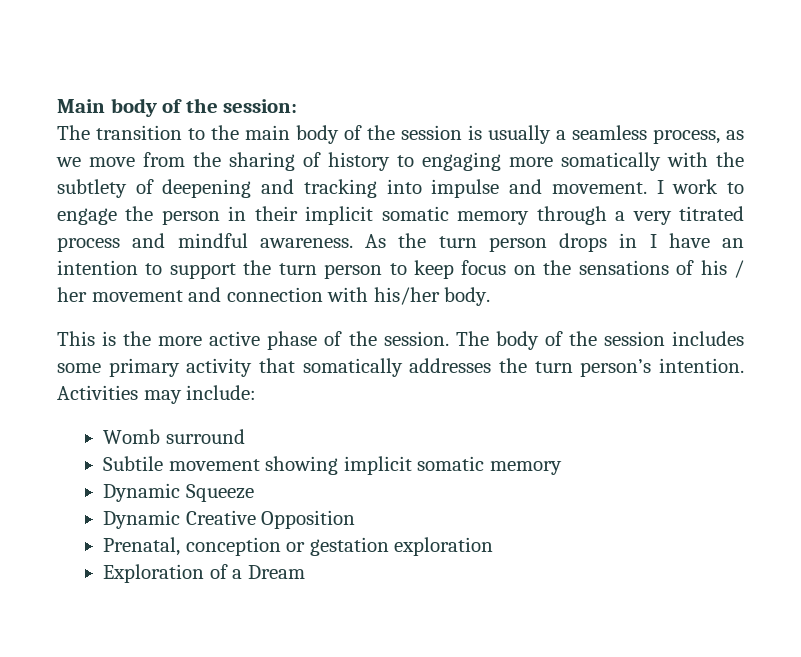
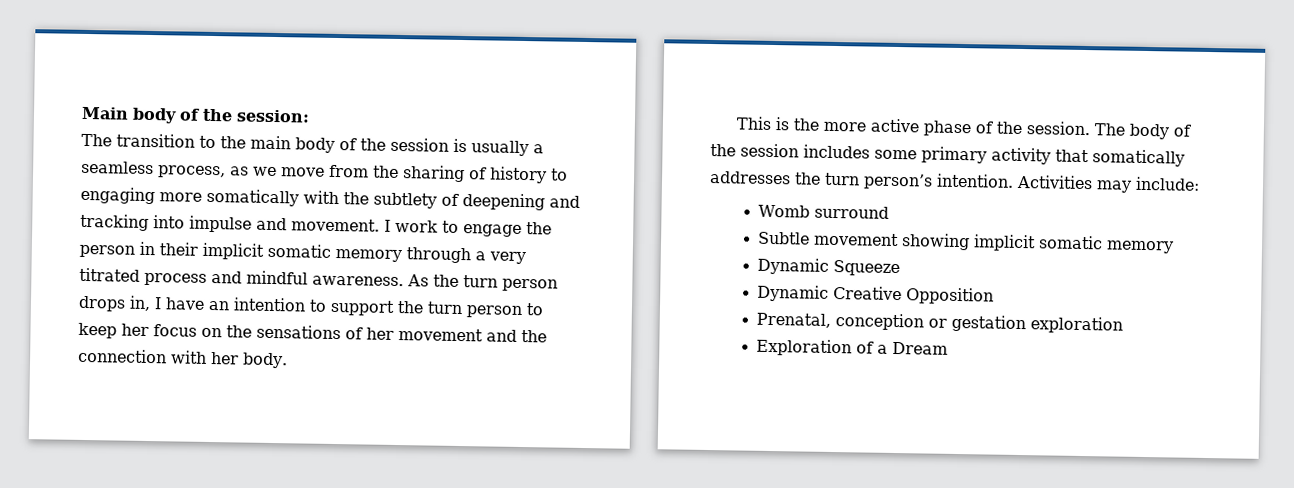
[619,233,638,248] in -> [129,295,151,312] in,
(454, 269) none -> [121,323,149,337] her
[700,260,745,278] his / -> (363, 333) none
(222, 294) none -> [521,329,547,343] the
[373,287,440,305] his/her -> [211,352,239,365] her
[103,456,164,471] Subtile -> [758,231,811,245] Subtle

